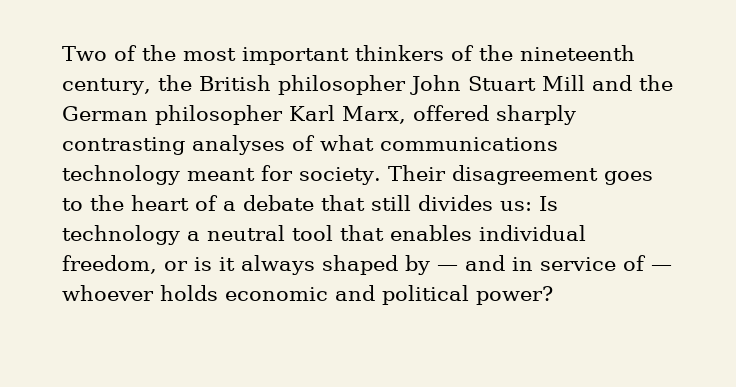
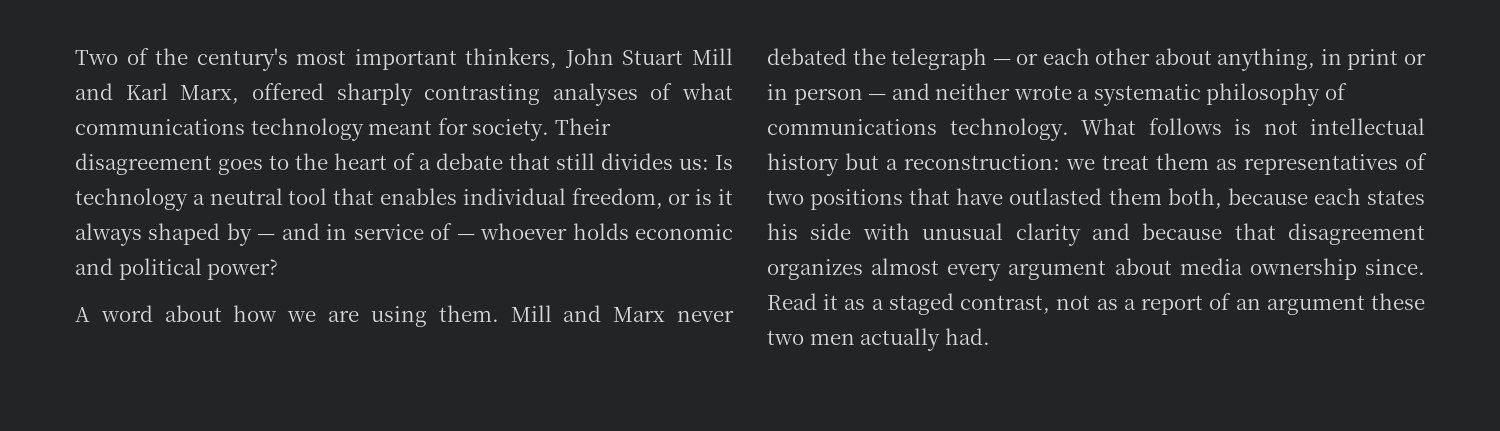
(176, 53) none -> [196,48,288,71] century's
[354,45,635,61] [62,75,406,95] thinkers of the nineteenth century, the British philosopher -> [465,47,558,69] thinkers,
[638,75,673,91] [62,105,283,125] the German philosopher -> (113, 91) none
(553, 295) none -> [75,305,734,327] [767,48,1426,71] [767,83,1347,106] [767,118,1425,141] [767,153,1427,176] [767,188,1425,210] [767,223,1425,246] [767,258,1425,281] [767,293,1425,315] [767,328,990,351] // A word about how we are using them. Mill and Marx never debated the telegraph — or each other about anything, in print or in person — and neither wrote a systematic philosophy of communications technology. What follows is not intellectual history but a reconstruction: we treat them as representatives of two positions that have outlasted them both, because each states his side with unusual clarity and because that disagreement organizes almost every argument about media ownership since. Read it as a staged contrast, not as a report of an argument these two men actually had.

